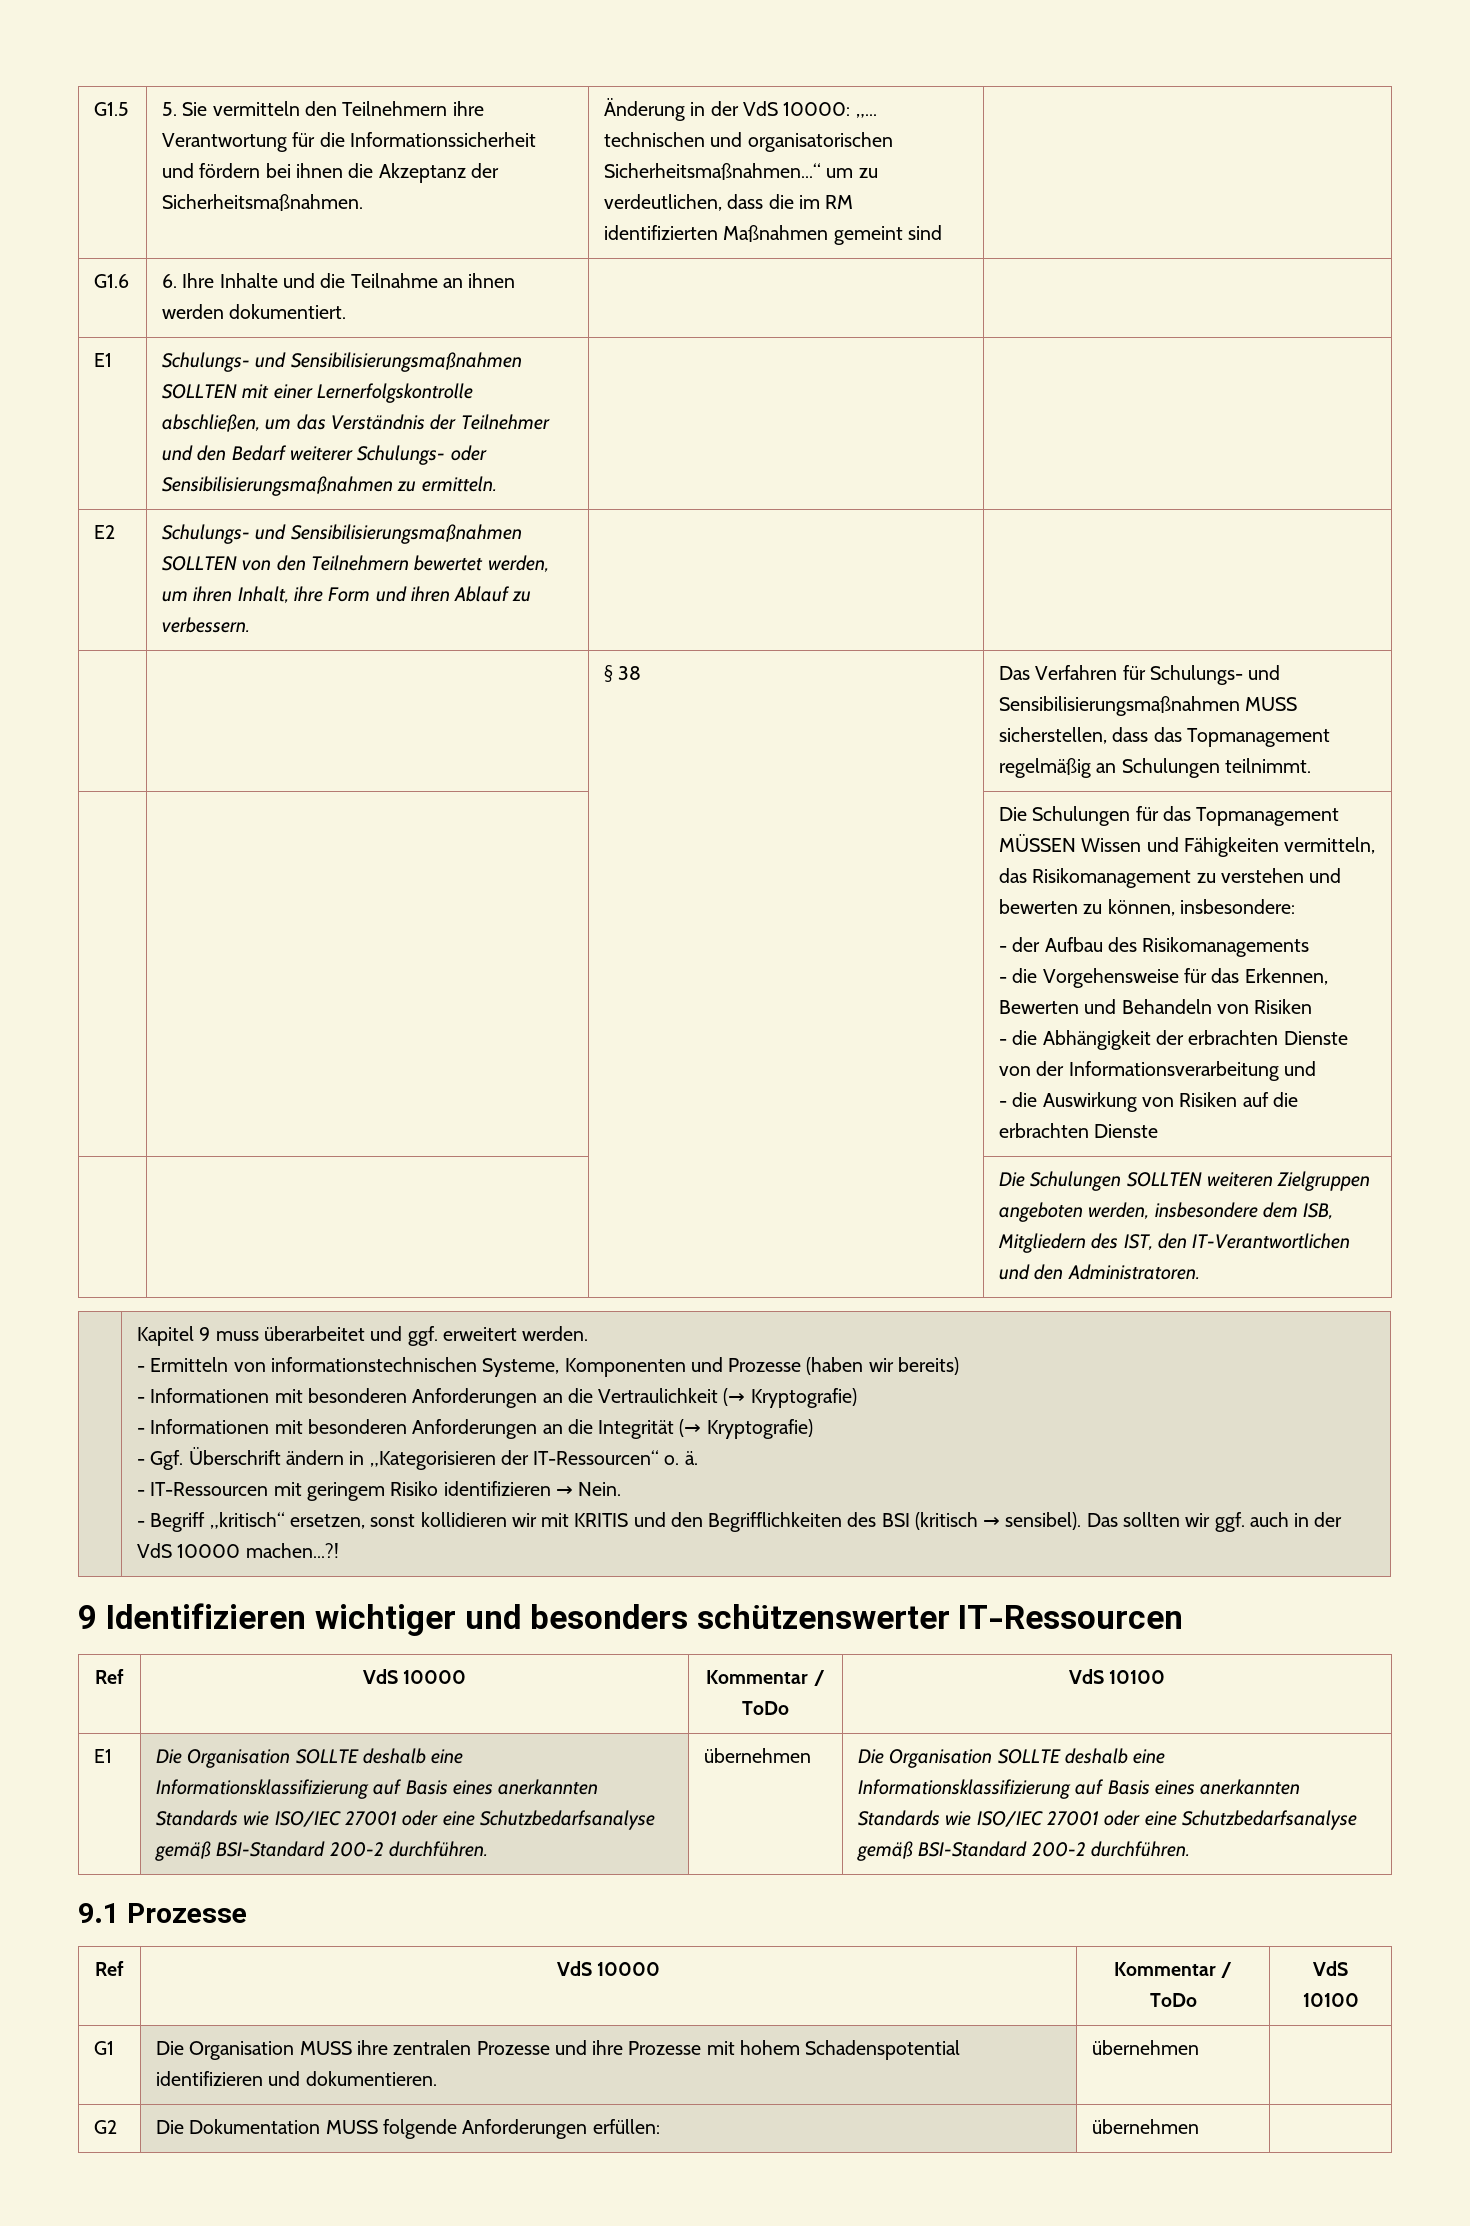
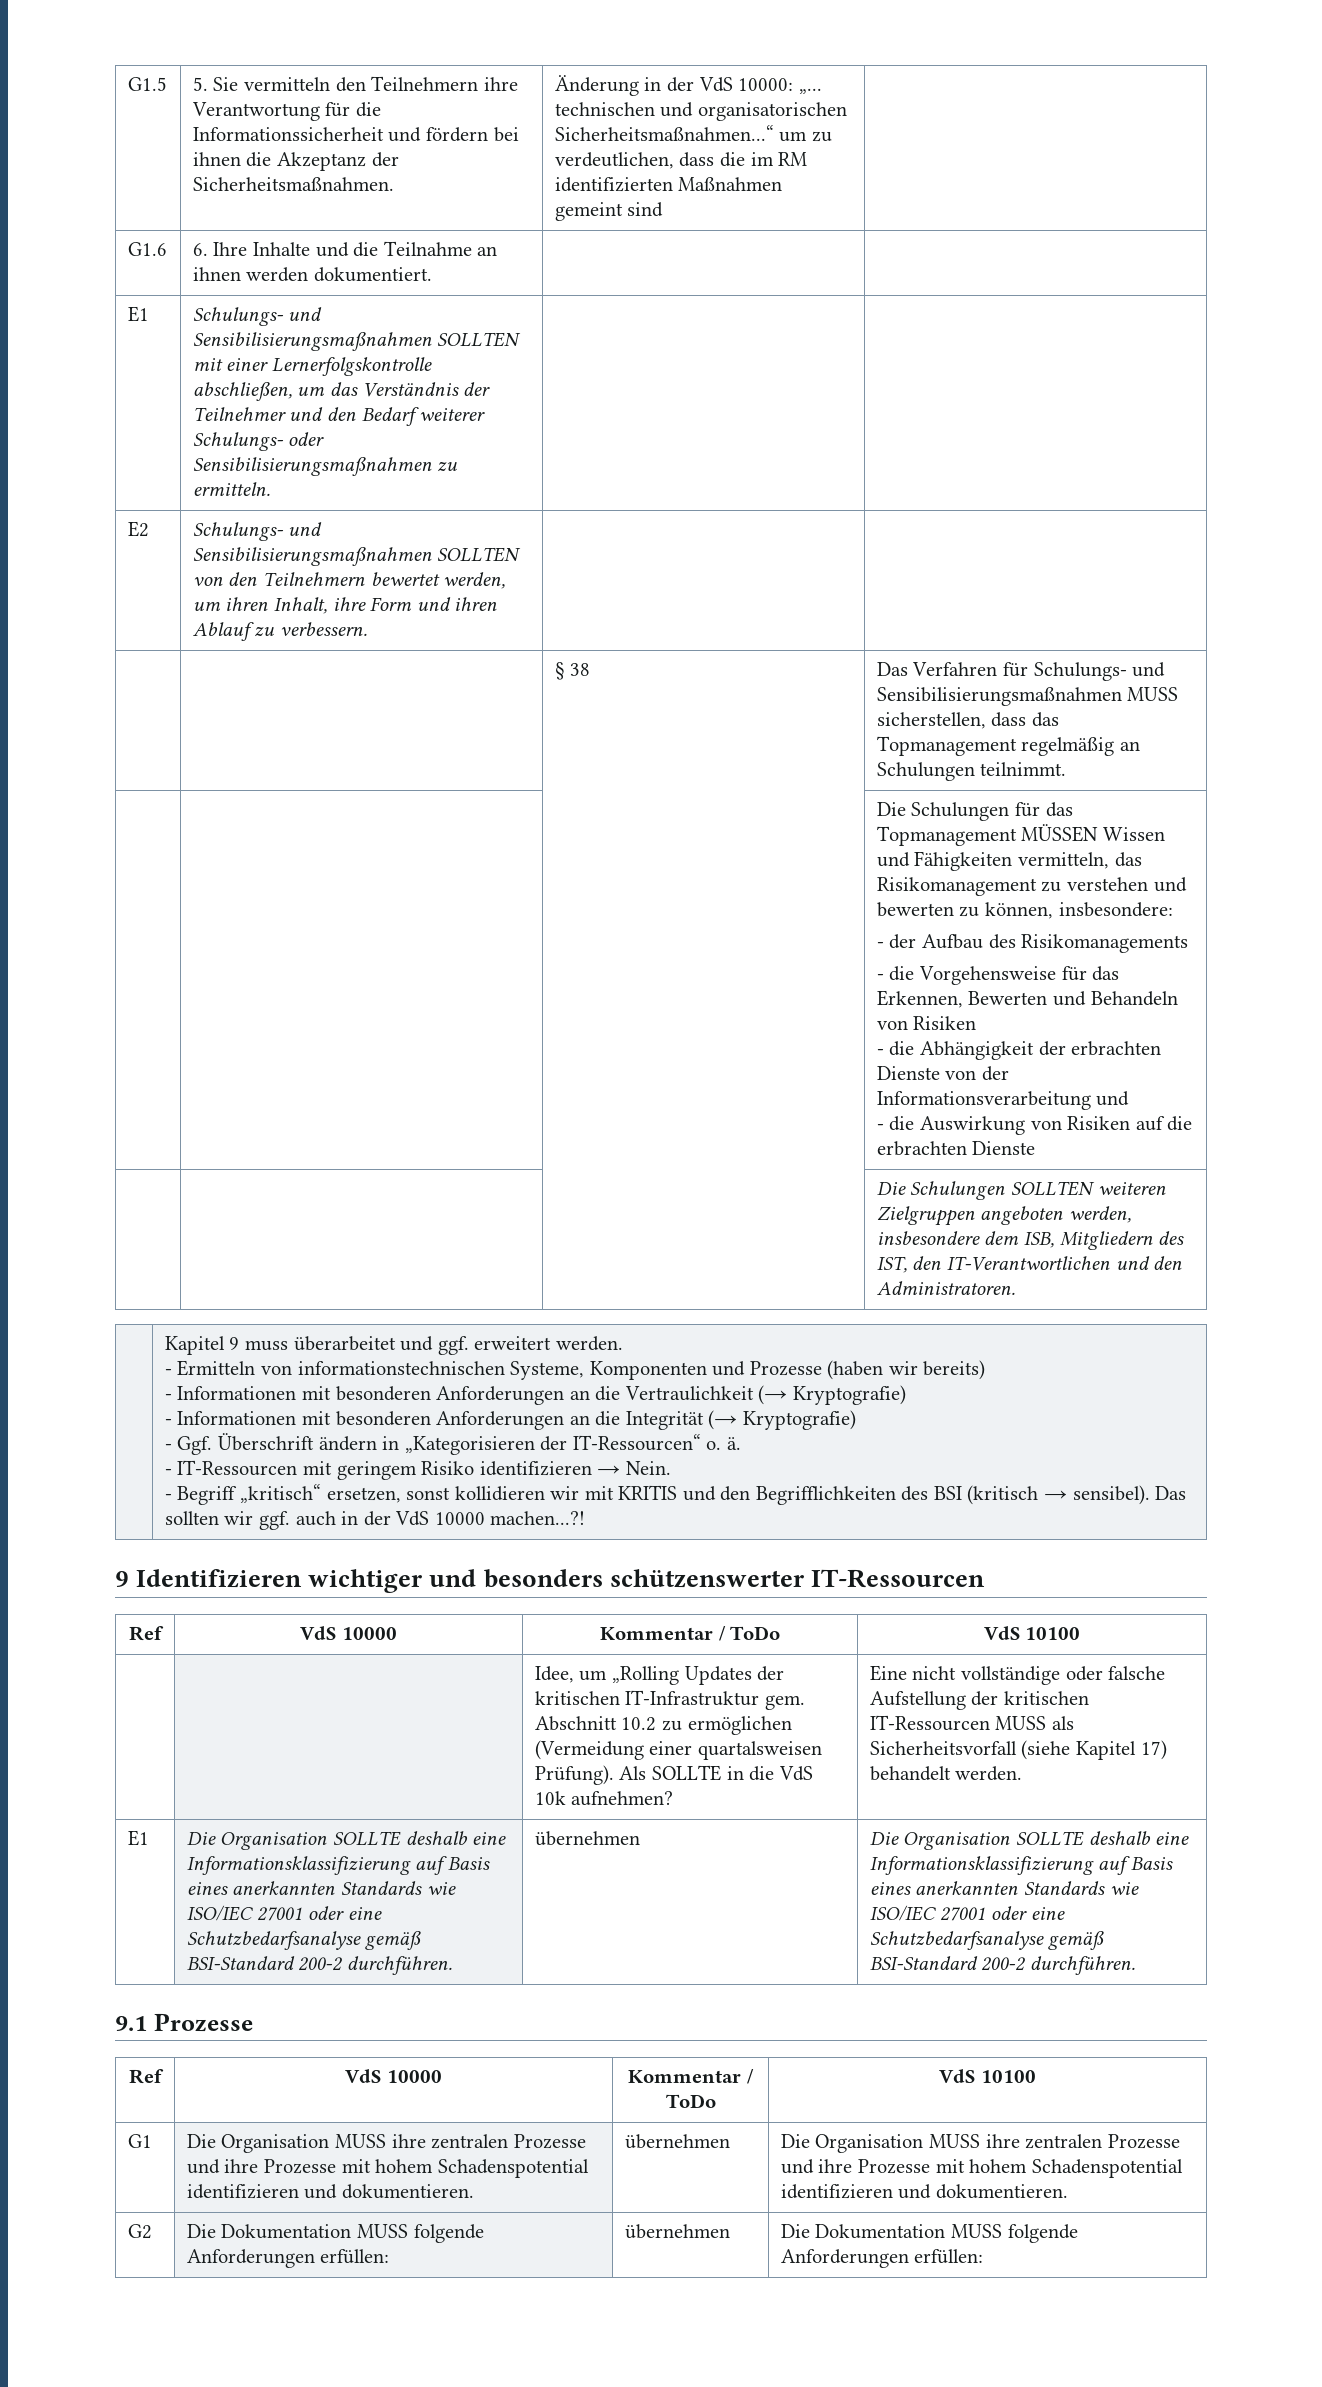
(1166, 1677) none -> [534,1666,785,1685] [534,1690,806,1710] [534,1716,792,1735] [534,1740,823,1760] [534,1765,813,1785] [534,1791,674,1806] [869,1665,1166,1685] [869,1691,1090,1710] [869,1715,1075,1731] [869,1740,1167,1760] [869,1766,1023,1781] // | | Idee, um „Rolling Updates der kritischen IT-Infrastruktur gem. Abschnitt 10.2 zu ermöglichen (Vermeidung einer quartalsweisen Prüfung). Als SOLLTE in die VdS 10k aufnehmen? | Eine nicht vollständige oder falsche Aufstellung der kritischen IT-Ressourcen MUSS als Sicherheitsvorfall (siehe Kapitel 17) behandelt werden.
(1200, 2047) none -> [780,2134,1180,2153] [780,2159,1183,2178] [780,2184,1069,2199] Die Organisation MUSS ihre zentralen Prozesse und ihre Prozesse mit hohem Schadenspotential identifizieren und dokumentieren.
(1200, 2126) none -> [780,2224,1078,2243] [780,2249,984,2268] Die Dokumentation MUSS folgende Anforderungen erfüllen:

